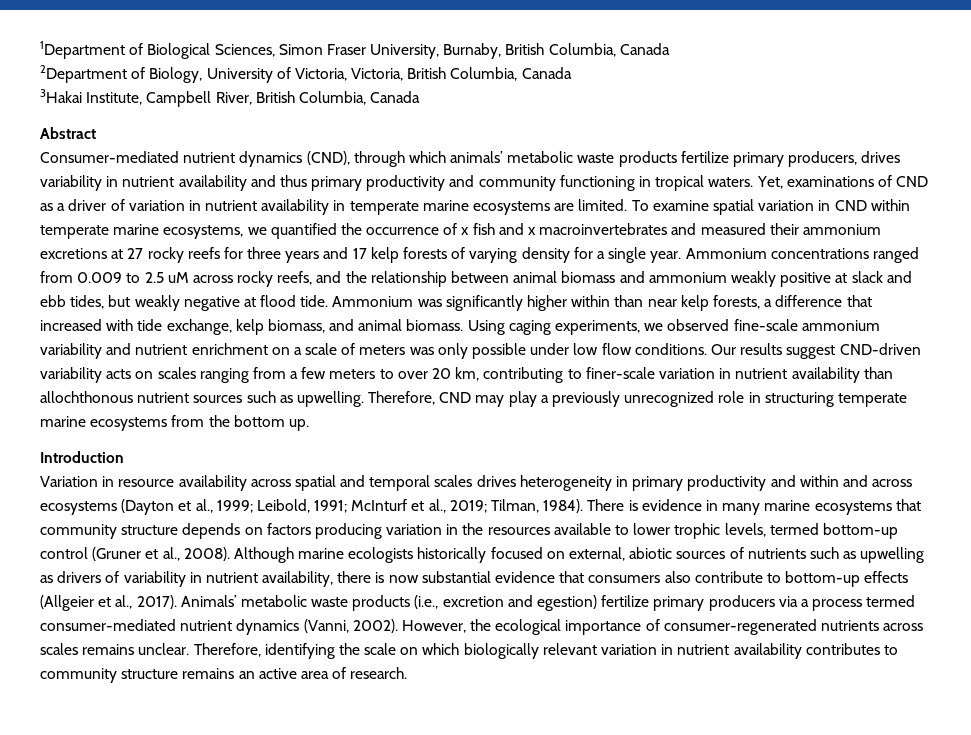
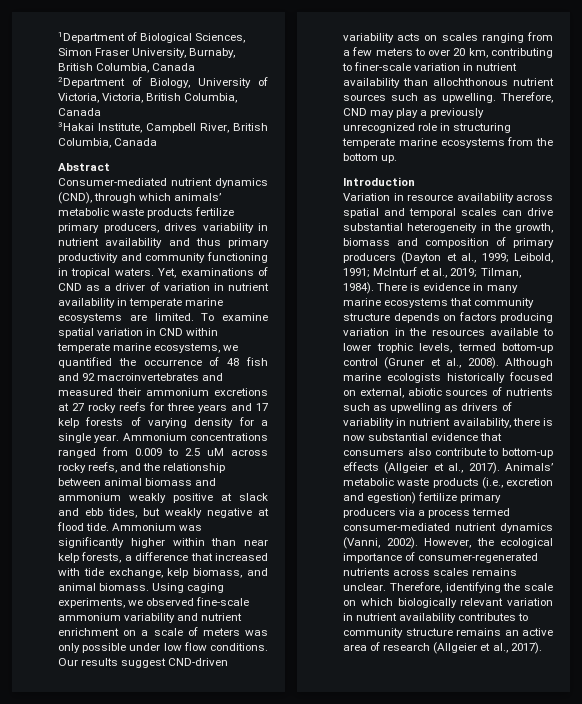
[461,227,470,235] x -> [227,358,240,366] 48
[528,227,537,235] x -> [82,373,96,381] 92
[476,475,913,491] [40,501,117,515] drives heterogeneity in primary productivity and within and across ecosystems -> [502,208,553,216] [343,223,553,233] [343,237,554,248] [343,253,396,263] can drive substantial heterogeneity in the growth, biomass and composition of primary producers
[350,667,408,679] research. -> [383,642,542,654] research (Allgeier et al., 2017).

